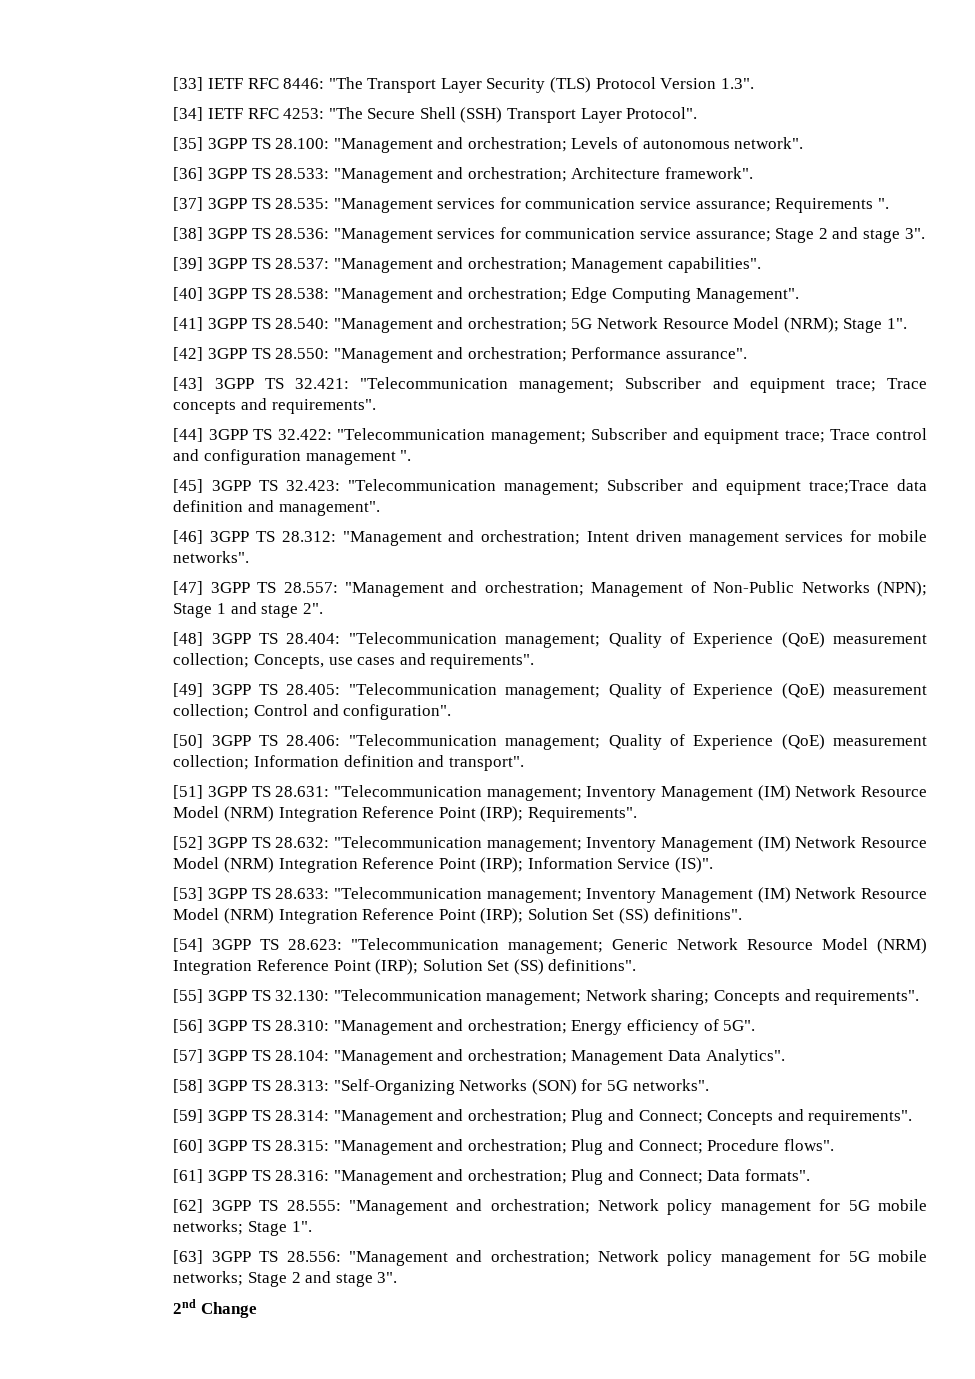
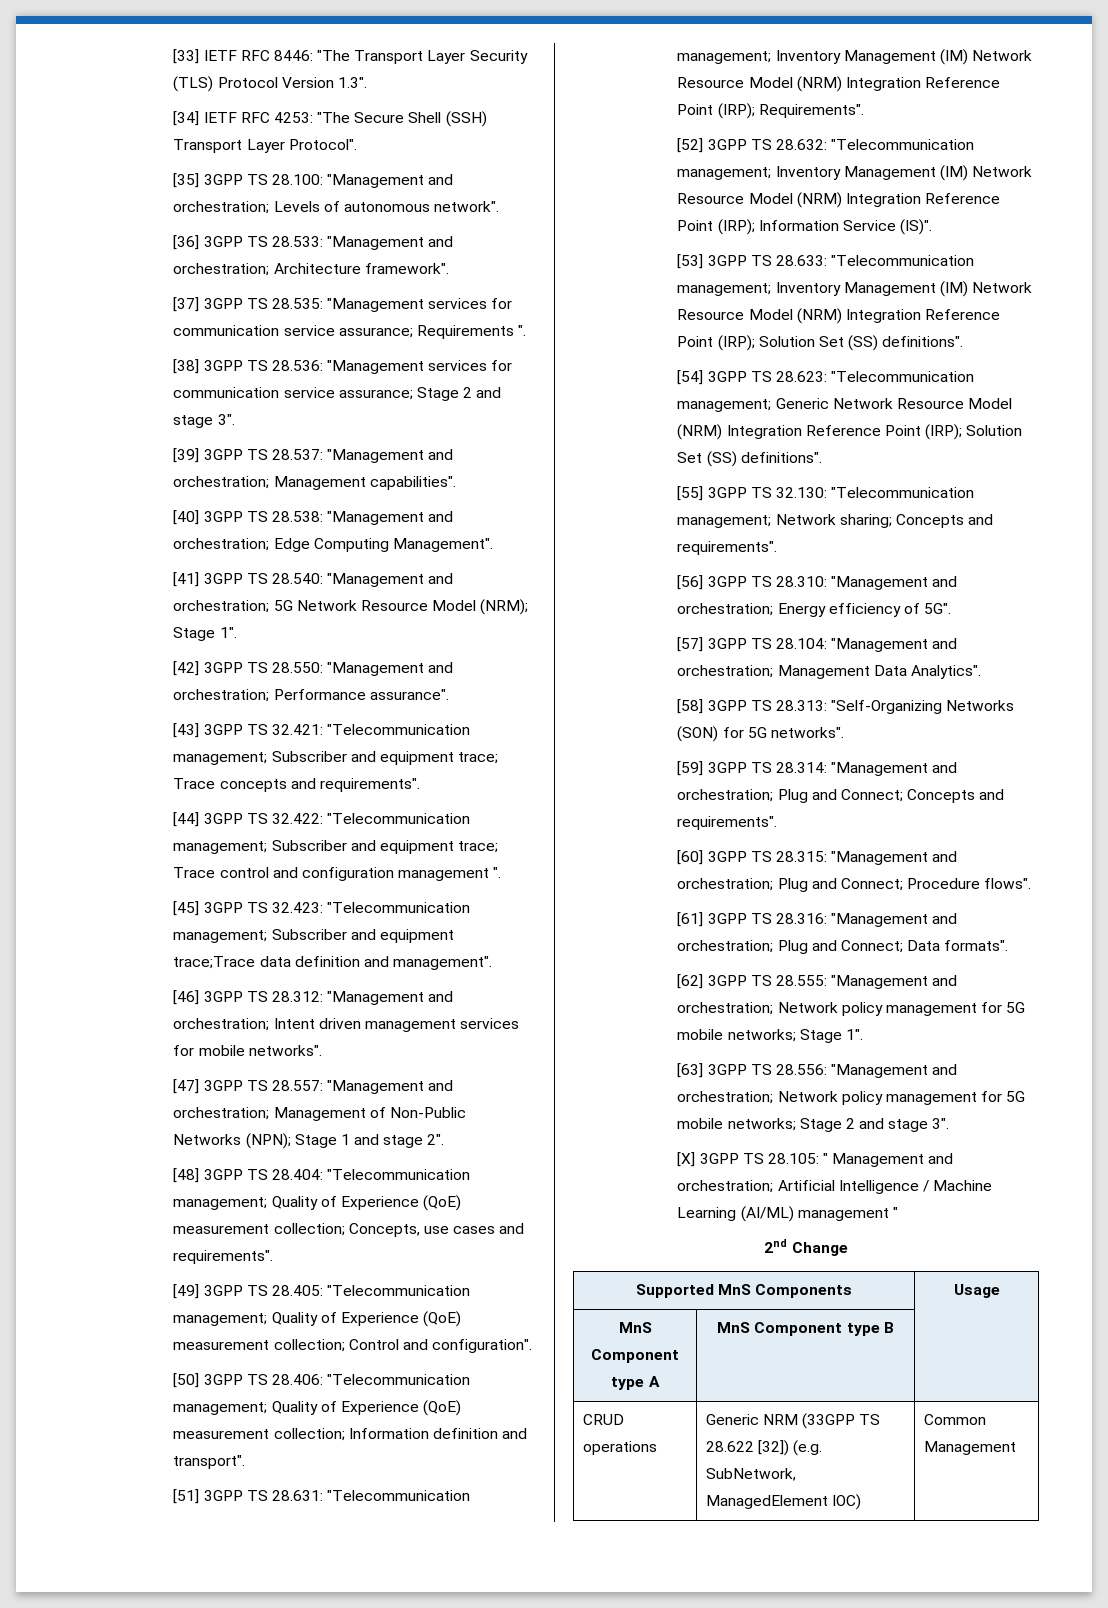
[173,1299,257,1318] 2nd Change -> [677,1152,954,1167] [677,1180,993,1194] [677,1206,898,1222] [764,1239,848,1256] [635,1284,853,1298] [953,1284,1000,1298] [618,1322,652,1333] [591,1349,679,1363] [611,1376,660,1390] [717,1322,894,1336] [582,1414,624,1425] [582,1441,657,1455] [705,1413,881,1429] [705,1440,822,1456] [705,1468,796,1481] [705,1494,861,1510] [923,1414,986,1425] [923,1441,1016,1455] [X] 3GPP TS 28.105: " Management and orchestration; Artificial Intelligence / Machine Learning (AI/ML) management " // 2nd Change // Supported MnS Components | Usage // MnS Component type A | MnS Component type B | // CRUD operations | Generic NRM (33GPP TS 28.622 [32]) (e.g. SubNetwork, ManagedElement IOC) | Common Management

